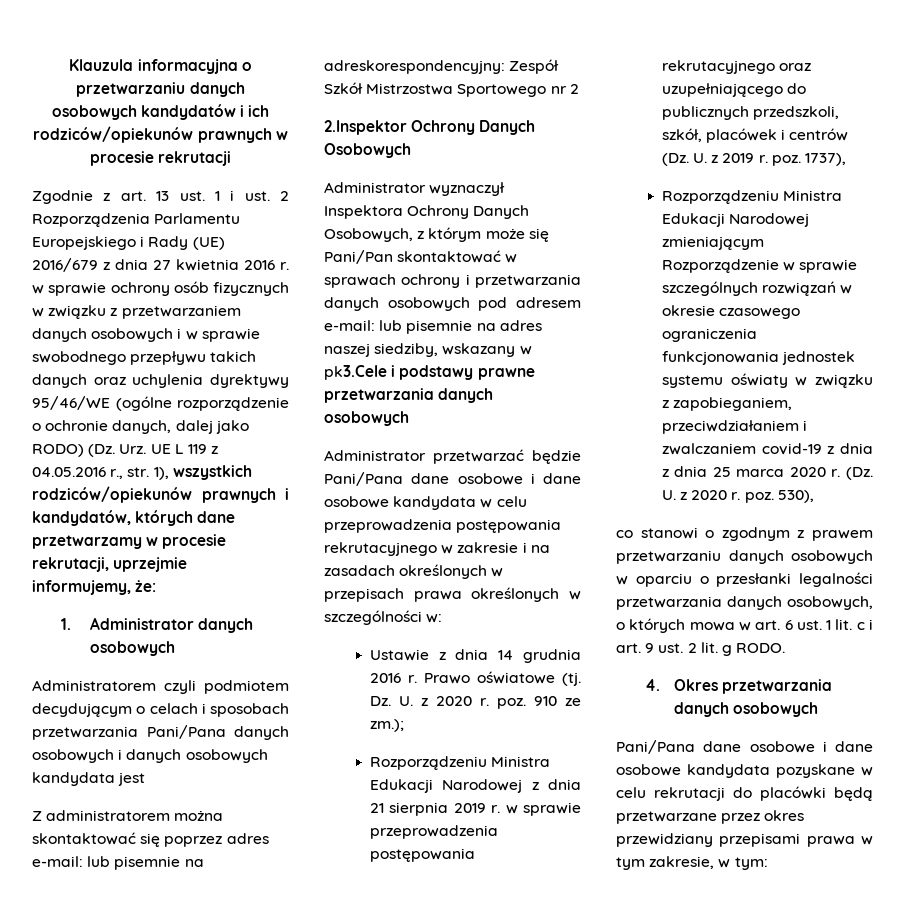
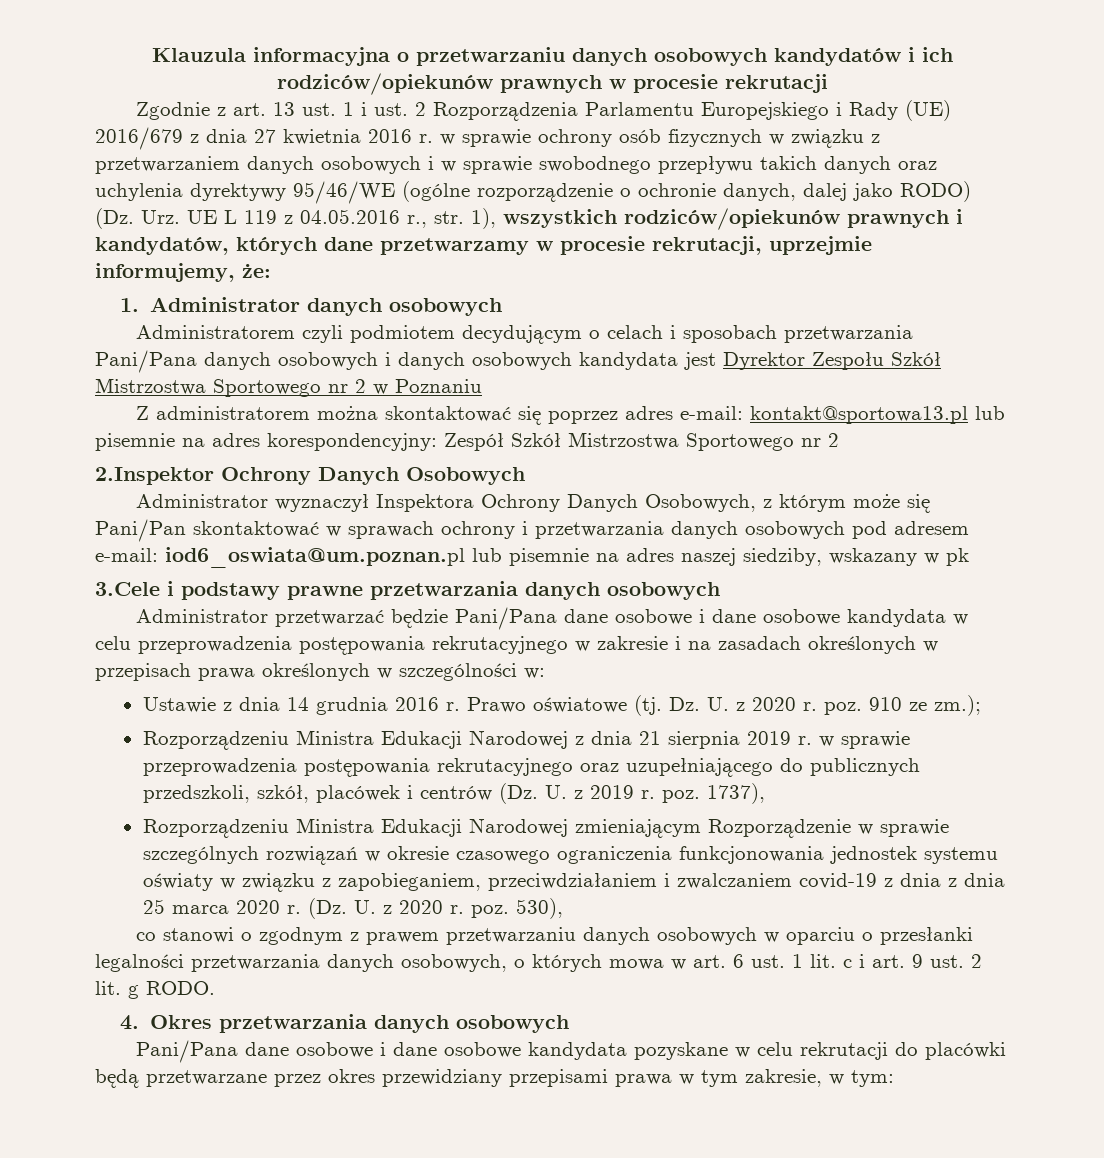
(146, 779) none -> [723,352,941,370] [95,378,482,397] Dyrektor Zespołu Szkół Mistrzostwa Sportowego nr 2 w Poznaniu
[87,856,204,870] [324,60,505,74] lub pisemnie na adreskorespondencyjny: -> [750,406,1006,424] [95,433,437,451] kontakt@sportowa13.pl lub pisemnie na adres korespondencyjny:
(375, 325) none -> [165,547,465,568] iod6_oswiata@um.poznan.pl
[324,365,387,380] pk3.Cele -> [946,548,969,566] [95,582,160,596] pk // 3.Cele

